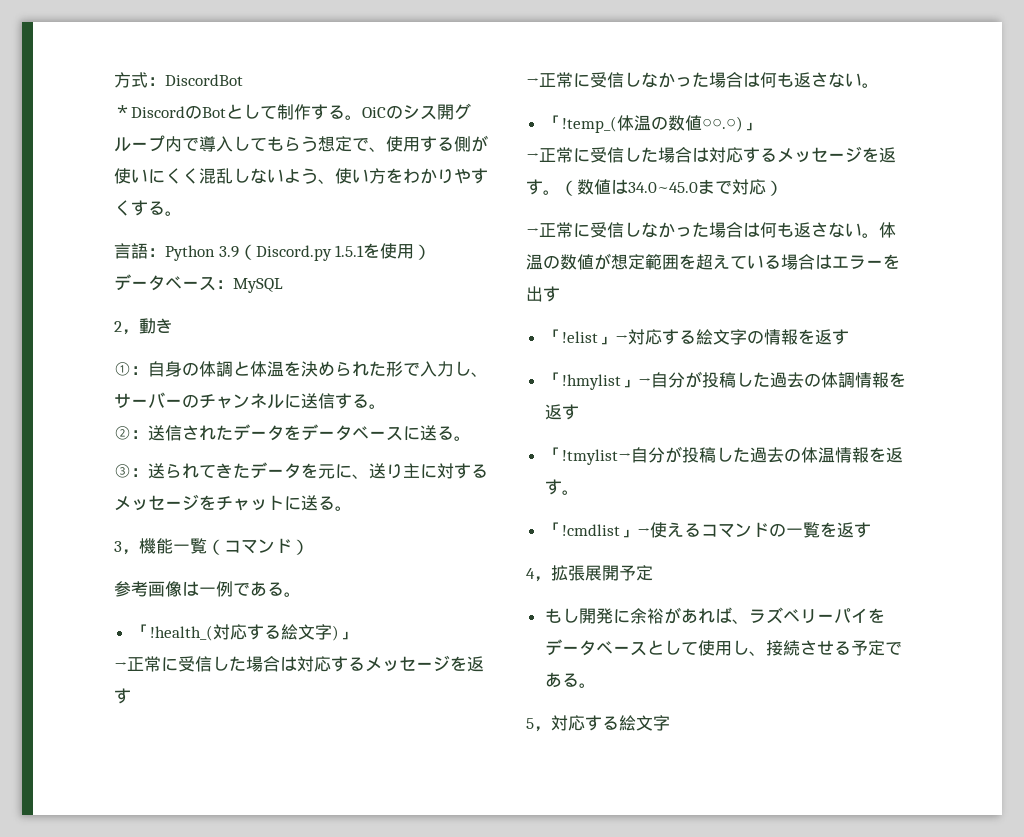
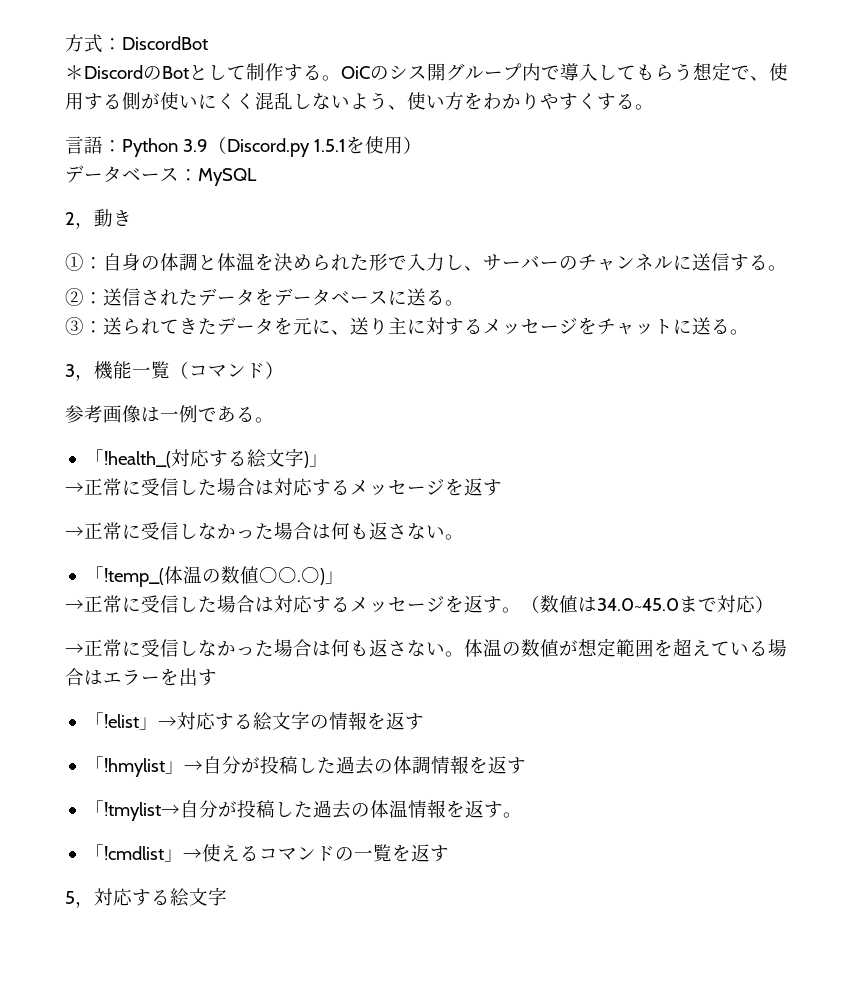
[526,565,653,582] [544,607,885,624] [544,639,902,656] [544,672,596,688] // 4，拡張展開予定 // もし開発に余裕があれば、ラズベリーパイをデータベースとして使用し、接続させる予定である。 -> (450, 853) none

